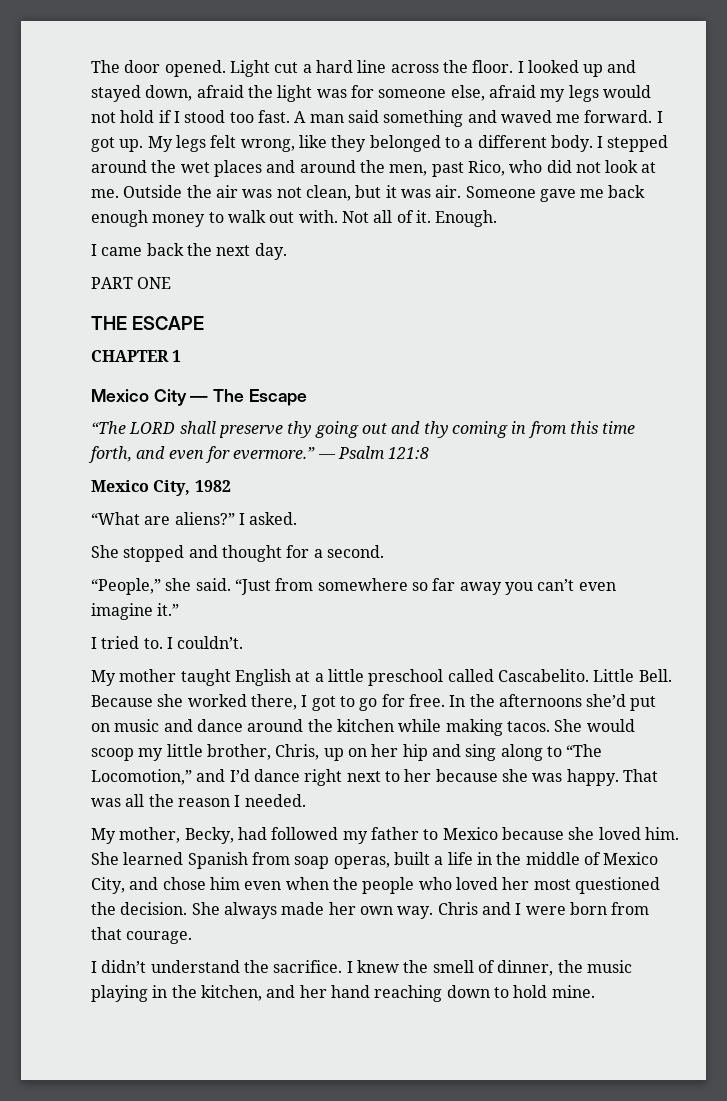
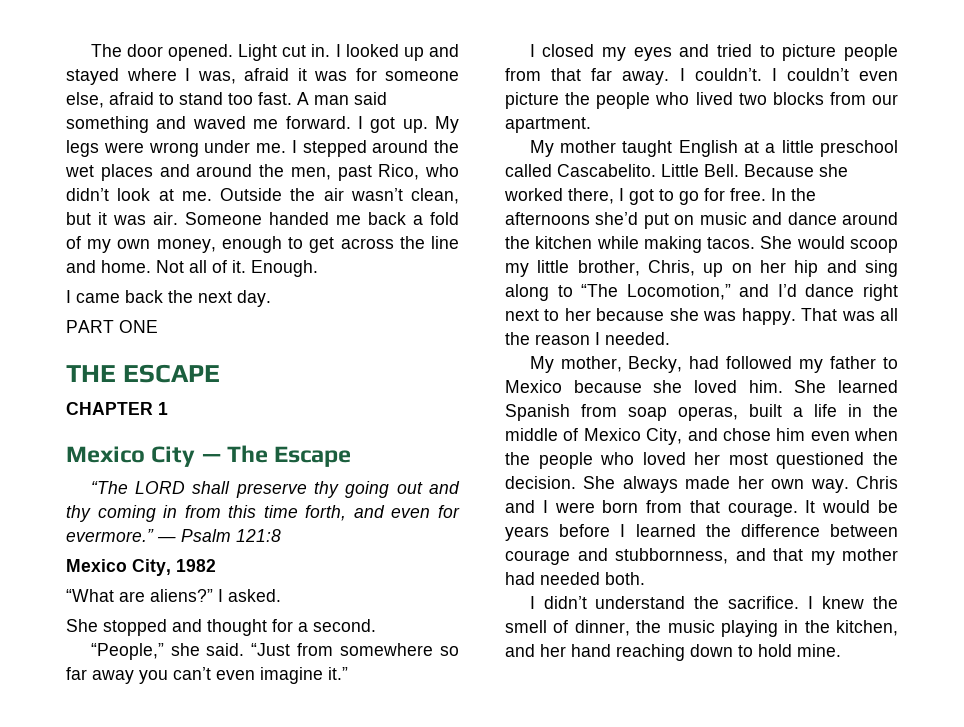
[302,60,514,73] a hard line across the floor. -> [311,44,331,57] in.
[145,85,313,102] down, afraid the light -> [126,68,307,84] where I was, afraid it
[540,85,651,102] [91,110,226,123] my legs would not hold if I stood -> [159,92,223,105] to stand
[210,135,593,152] felt wrong, like they belonged to a different body. -> [103,140,286,157] were wrong under me.
[546,160,601,173] did not -> [66,188,109,201] didn’t
[242,187,302,198] was not -> [350,188,403,201] wasn’t
[539,189,576,202] gave -> [269,212,329,225] handed
[91,210,338,227] enough money to walk out with. -> [413,212,459,225] [66,236,460,253] [66,260,151,273] a fold of my own money, enough to get across the line and home.
[101,636,244,649] tried to. I couldn’t. -> [542,44,898,61] [505,68,898,85] [505,92,898,109] [505,117,591,133] closed my eyes and tried to picture people from that far away. I couldn’t. I couldn’t even picture the people who lived two blocks from our apartment.
(193, 937) none -> [805,500,898,513] [505,524,898,541] [505,548,898,565] [505,572,645,585] It would be years before I learned the difference between courage and stubbornness, and that my mother had needed both.

